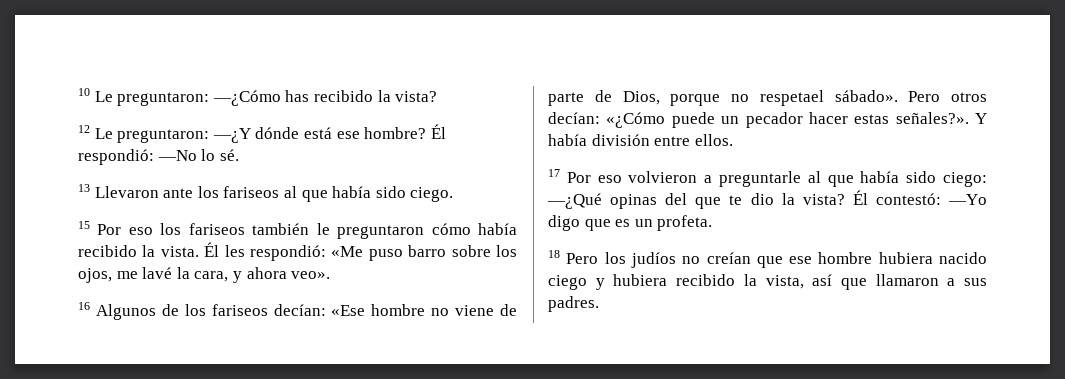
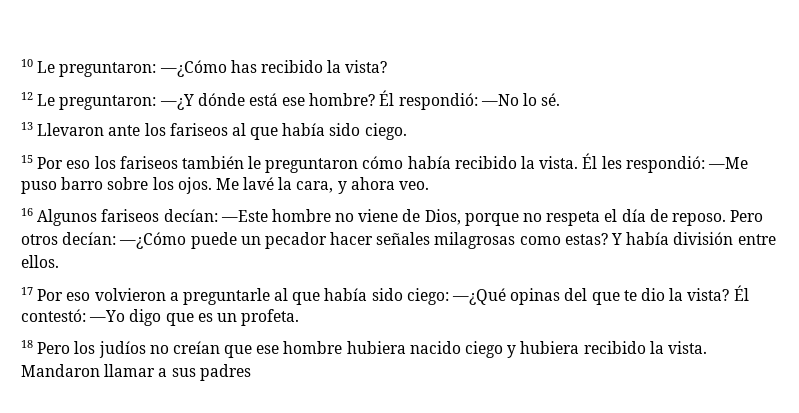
[331,246,364,257] «Me -> [707,157,748,169] —Me
[78,268,138,283] ojos, me -> [177,177,239,194] ojos. Me
[291,271,331,279] veo». -> [399,181,430,190] veo.
[161,304,206,316] de los -> (98, 217) none
[331,305,366,316] «Ese -> [220,210,268,222] —Este
[548,90,612,106] parte de -> (421, 215) none
[759,90,898,106] respetael sábado». -> [546,209,726,226] respeta el día de reposo.
[606,112,666,128] «¿Cómo -> [119,232,187,249] —¿Cómo
[854,112,969,124] estas señales?». -> [376,232,608,249] señales milagrosas como estas?
[765,274,939,290] vista, así que llamaron -> [667,341,707,354] [21,364,156,377] vista. Mandaron llamar
[548,296,599,312] padres. -> [199,364,251,381] padres

